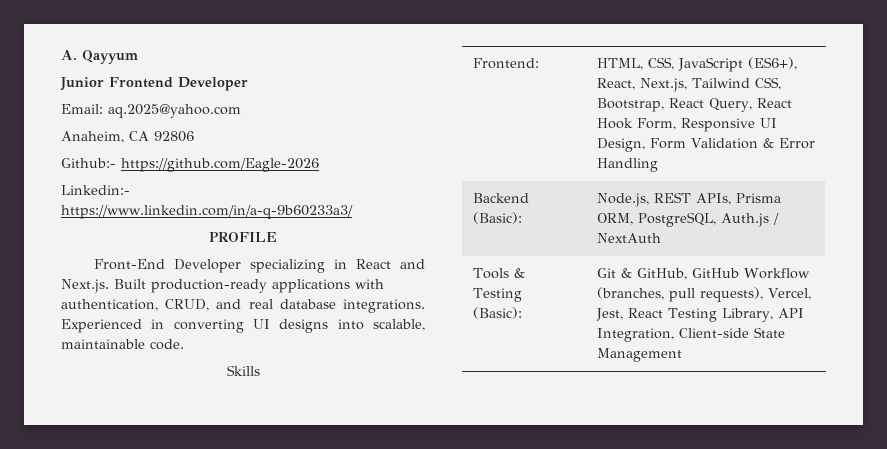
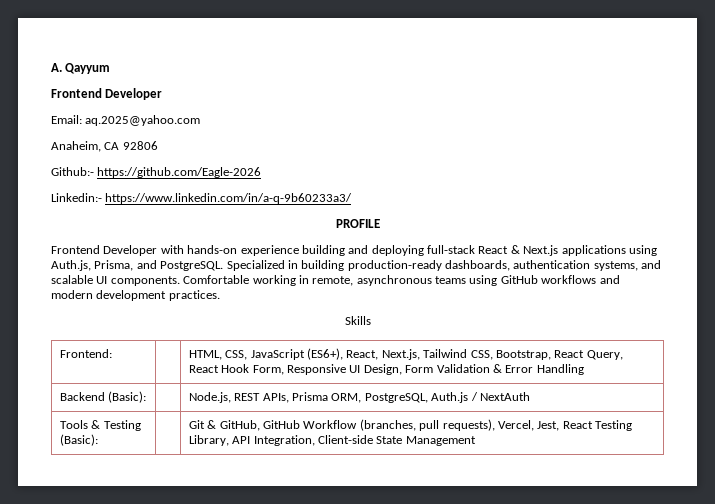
[60,77,104,91] Junior -> (111, 68) none
[94,259,425,273] [61,279,384,293] [61,299,425,313] [61,319,425,333] [61,339,184,350] Front-End Developer specializing in React and Next.js. Built production-ready applications with authentication, CRUD, and real database integrations. Experienced in converting UI designs into scalable, maintainable code. -> [51,245,657,256] [51,260,662,271] [51,275,620,286] [51,290,220,301] Frontend Developer with hands-on experience building and deploying full-stack React & Next.js applications using Auth.js, Prisma, and PostgreSQL. Specialized in building production-ready dashboards, authentication systems, and scalable UI components. Comfortable working in remote, asynchronous teams using GitHub workflows and modern development practices.

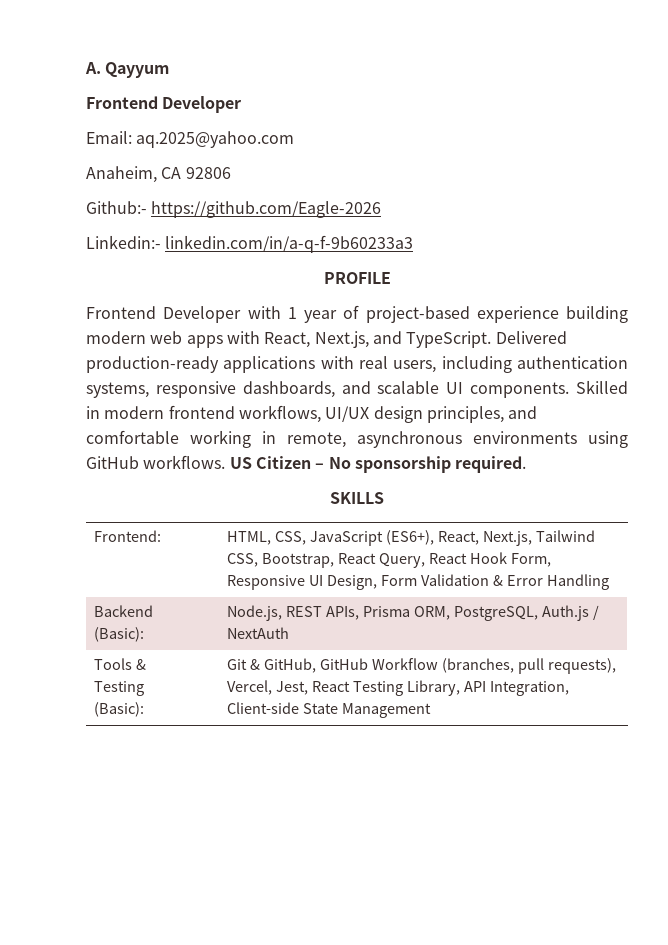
[105,193,353,204] https://www.linkedin.com/in/a-q-9b60233a3/ -> [165,235,414,253] linkedin.com/in/a-q-f-9b60233a3
[187,245,657,256] [51,260,662,271] [51,275,250,286] hands-on experience building and deploying full-stack React & Next.js applications using Auth.js, Prisma, and PostgreSQL. Specialized in building production-ready dashboards, authentication systems, and scalable UI components. Comfortable -> [287,305,628,323] [86,331,567,348] [86,356,628,373] [86,380,628,398] [86,405,538,423] [86,430,179,444] 1 year of project-based experience building modern web apps with React, Next.js, and TypeScript. Delivered production-ready applications with real users, including authentication systems, responsive dashboards, and scalable UI components. Skilled in modern frontend workflows, UI/UX design principles, and comfortable
[435,276,466,284] teams -> [473,431,577,444] environments
[541,275,620,284] [51,290,220,301] [344,316,371,325] workflows and modern development practices. // Skills -> [143,455,527,473] [330,492,384,504] workflows. US Citizen – No sponsorship required. // SKILLS

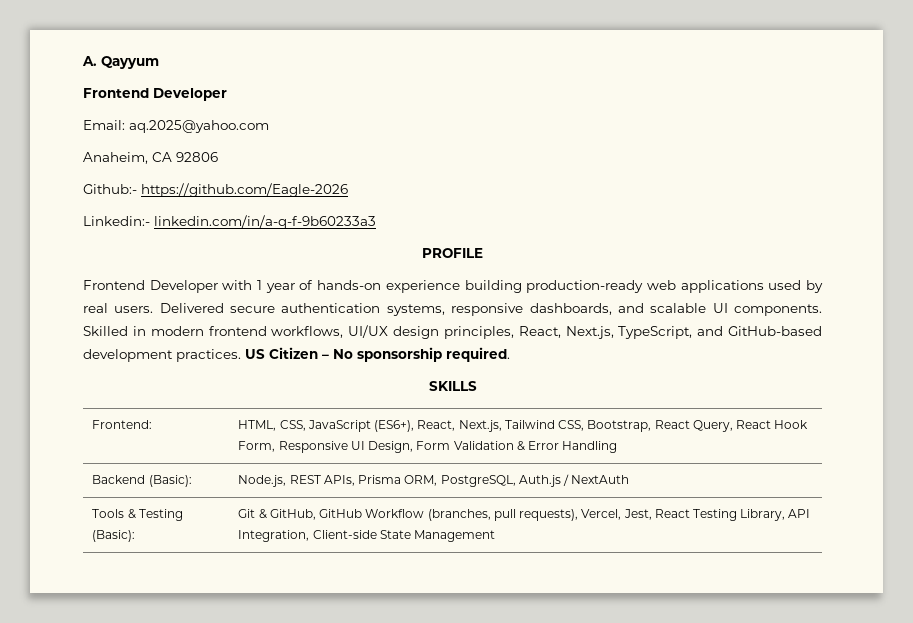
[365,306,470,323] project-based -> [317,280,382,290] hands-on
[86,331,567,348] [86,356,512,373] modern web apps with React, Next.js, and TypeScript. Delivered production-ready applications with real users, including -> [526,280,823,293] [83,303,276,313] production-ready web applications used by real users. Delivered secure
[508,406,538,419] [86,430,628,448] [86,455,226,469] and comfortable working in remote, asynchronous environments using GitHub workflows. -> [518,326,823,339] [83,349,241,362] React, Next.js, TypeScript, and GitHub-based development practices.

